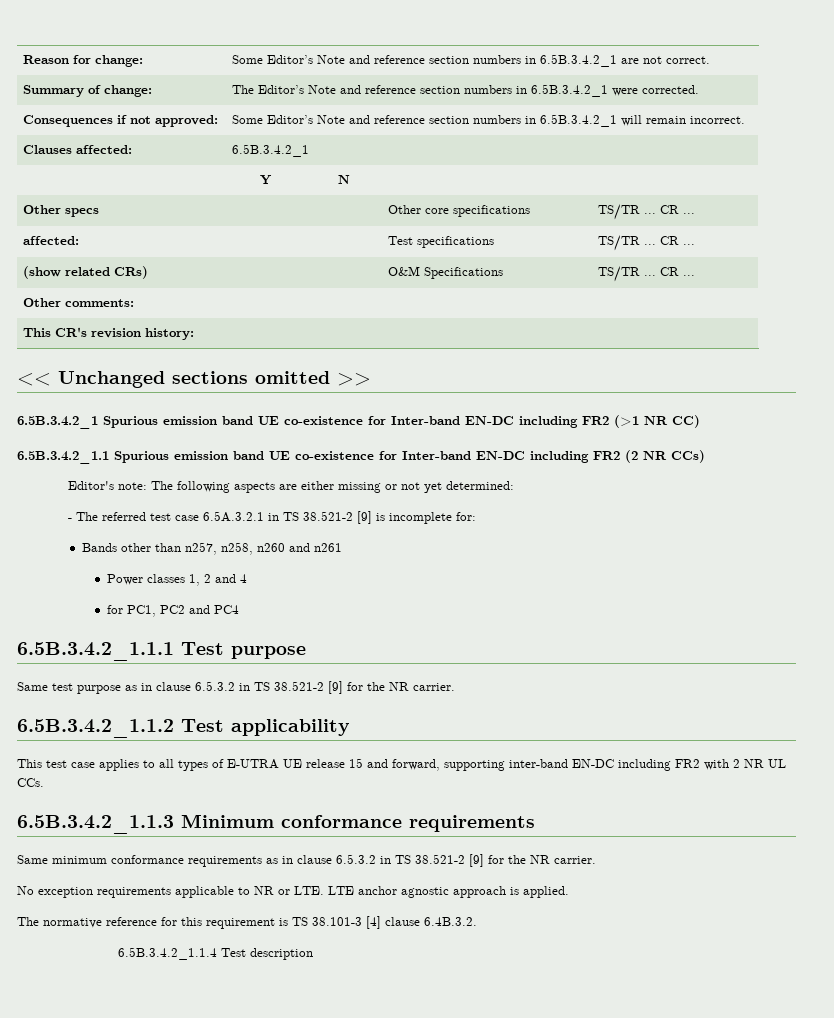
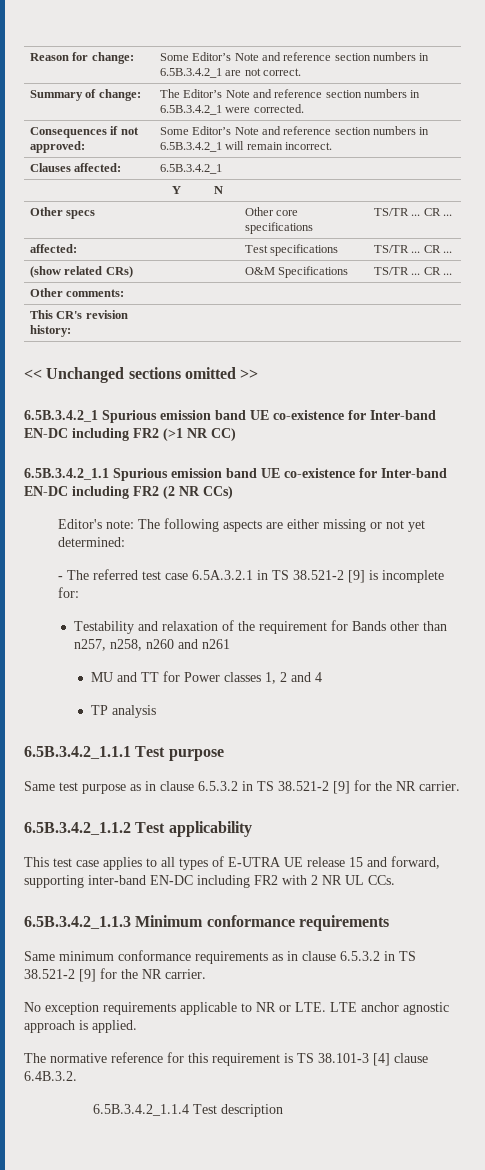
(476, 516) none -> [73,620,348,634] Testability and relaxation of the requirement for
(342, 547) none -> [90,671,180,682] MU and TT for
[107,605,240,617] for PC1, PC2 and PC4 -> [90,705,156,718] TP analysis

